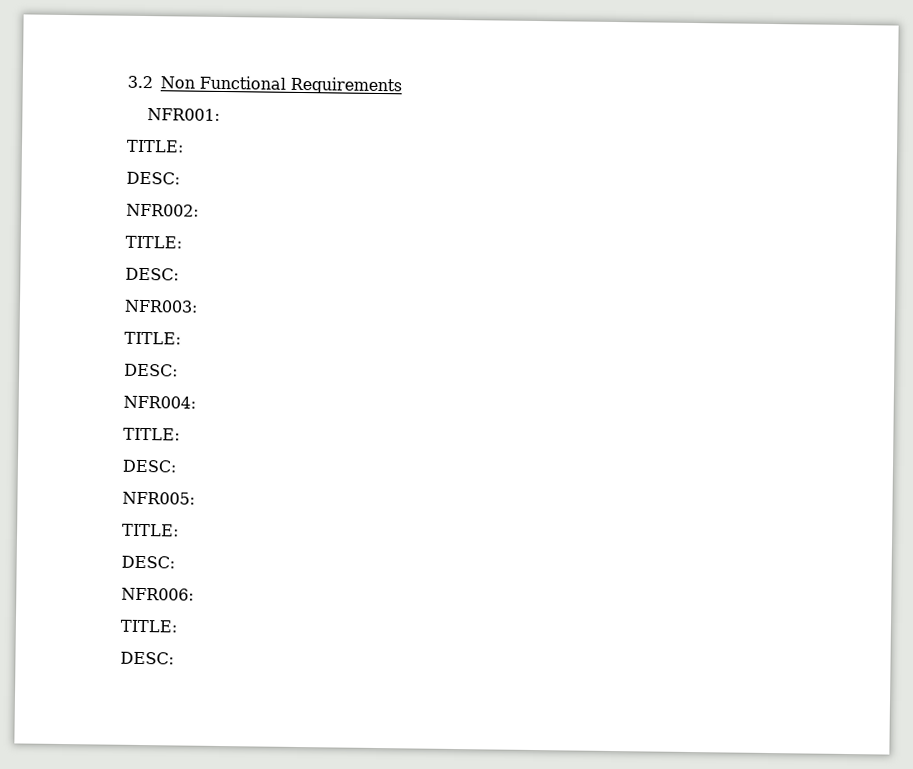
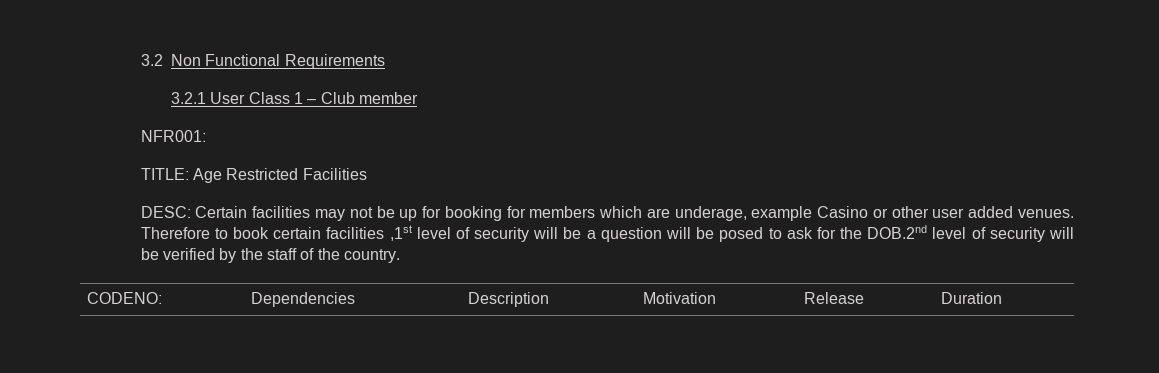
[147,108,221,121] [125,139,184,153] [125,171,180,185] [125,203,199,217] [124,235,182,249] [124,267,179,281] [123,299,198,313] [123,331,181,345] [123,363,178,377] [122,395,196,409] [122,427,180,441] [121,459,177,473] [121,491,195,505] [121,523,179,537] [120,555,175,569] [120,587,194,601] [119,619,177,633] [119,651,174,665] NFR001: // TITLE: // DESC: // NFR002: // TITLE: // DESC: // NFR003: // TITLE: // DESC: // NFR004: // TITLE: // DESC: // NFR005: // TITLE: // DESC: // NFR006: // TITLE: // DESC: -> [171,92,418,104] [140,130,206,142] [140,168,367,183] [140,206,1074,221] [140,225,1074,242] [140,248,400,263] [86,292,162,304] [250,292,355,307] [467,292,549,307] [642,292,716,304] [803,292,864,304] [940,292,1002,304] 3.2.1 User Class 1 – Club member // NFR001: // TITLE: Age Restricted Facilities // DESC: Certain facilities may not be up for booking for members which are underage, example Casino or other user added venues. Therefore to book certain facilities ,1st level of security will be a question will be posed to ask for the DOB.2nd level of security will be verified by the staff of the country. // CODENO: | Dependencies | Description | Motivation | Release | Duration

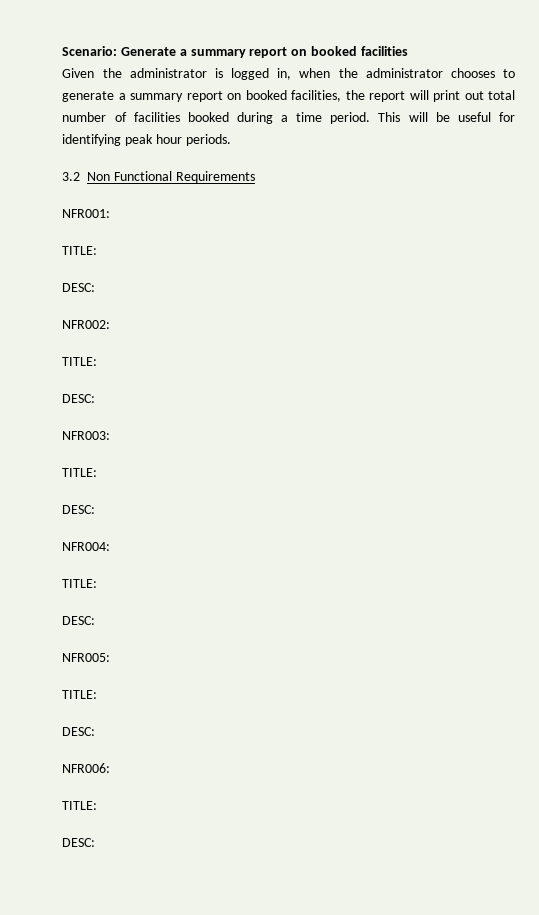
[140,54,385,69] [171,92,418,104] [140,130,206,142] [140,168,367,183] [140,206,1074,221] [140,225,1074,242] [140,248,400,263] [86,292,162,304] [250,292,355,307] [467,292,549,307] [642,292,716,304] [803,292,864,304] [940,292,1002,304] 3.2 Non Functional Requirements // 3.2.1 User Class 1 – Club member // NFR001: // TITLE: Age Restricted Facilities // DESC: Certain facilities may not be up for booking for members which are underage, example Casino or other user added venues. Therefore to book certain facilities ,1st level of security will be a question will be posed to ask for the DOB.2nd level of security will be verified by the staff of the country. // CODENO: | Dependencies | Description | Motivation | Release | Duration -> [62,46,408,58] [62,68,515,80] [62,90,515,102] [62,112,515,124] [62,134,231,146] [62,171,255,183] [62,209,111,218] [62,246,98,255] [62,283,96,292] [62,320,111,329] [62,357,98,366] [62,394,96,403] [62,431,111,440] [62,468,98,477] [62,505,96,514] [62,542,111,551] [62,579,98,588] [62,616,96,625] [62,653,111,662] [62,690,98,699] [62,727,96,736] [62,763,111,773] [62,801,98,810] [62,838,96,847] Scenario: Generate a summary report on booked facilities // Given the administrator is logged in, when the administrator chooses to generate a summary report on booked facilities, the report will print out total number of facilities booked during a time period. This will be useful for identifying peak hour periods. // 3.2 Non Functional Requirements // NFR001: // TITLE: // DESC: // NFR002: // TITLE: // DESC: // NFR003: // TITLE: // DESC: // NFR004: // TITLE: // DESC: // NFR005: // TITLE: // DESC: // NFR006: // TITLE: // DESC:

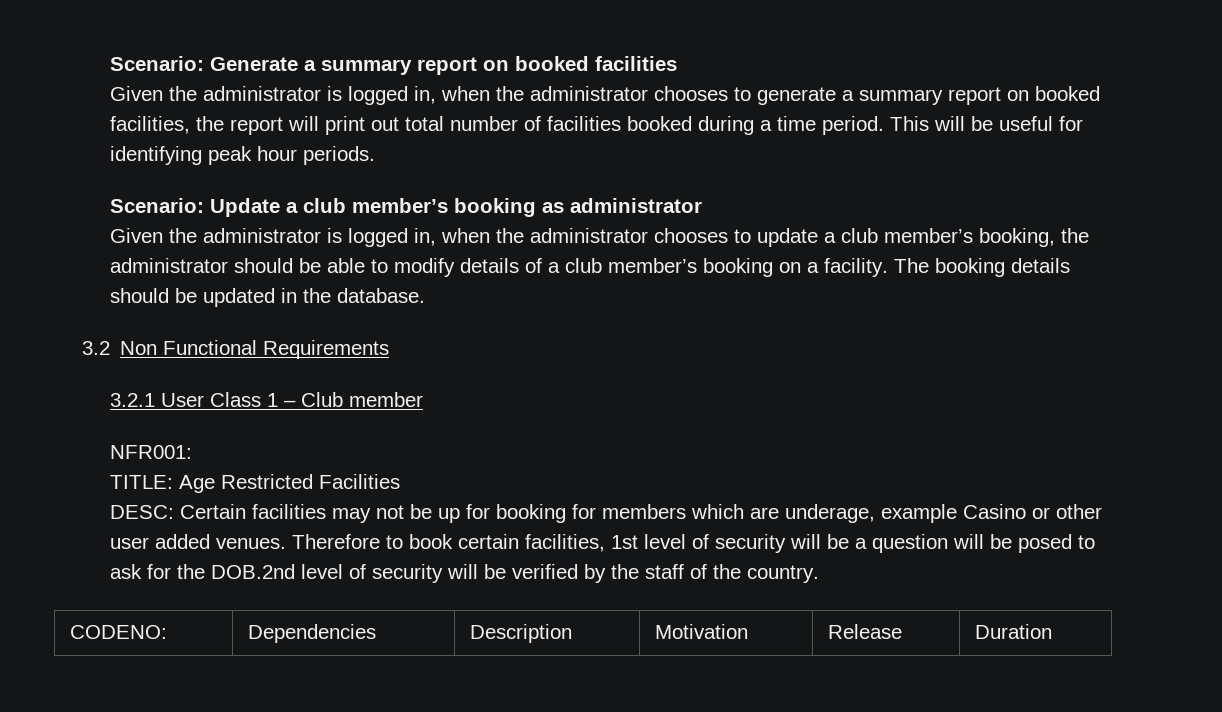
[62,171,255,183] [62,209,111,218] [62,246,98,255] [62,283,96,292] [62,320,111,329] [62,357,98,366] [62,394,96,403] [62,431,111,440] [62,468,98,477] [62,505,96,514] [62,542,111,551] [62,579,98,588] [62,616,96,625] [62,653,111,662] [62,690,98,699] [62,727,96,736] [62,763,111,773] [62,801,98,810] [62,838,96,847] 3.2 Non Functional Requirements // NFR001: // TITLE: // DESC: // NFR002: // TITLE: // DESC: // NFR003: // TITLE: // DESC: // NFR004: // TITLE: // DESC: // NFR005: // TITLE: // DESC: // NFR006: // TITLE: // DESC: -> [109,198,702,217] [109,228,1089,247] [109,258,1070,277] [109,288,425,307] [81,340,390,359] [109,392,423,407] [109,445,192,459] [109,474,400,493] [109,504,1102,523] [109,534,1095,553] [109,564,819,583] [69,625,167,639] [247,624,376,643] [469,624,572,643] [654,624,748,639] [827,624,902,639] [974,624,1052,639] Scenario: Update a club member’s booking as administrator // Given the administrator is logged in, when the administrator chooses to update a club member’s booking, the administrator should be able to modify details of a club member’s booking on a facility. The booking details should be updated in the database. // 3.2 Non Functional Requirements // 3.2.1 User Class 1 – Club member // NFR001: // TITLE: Age Restricted Facilities // DESC: Certain facilities may not be up for booking for members which are underage, example Casino or other user added venues. Therefore to book certain facilities, 1st level of security will be a question will be posed to ask for the DOB.2nd level of security will be verified by the staff of the country. // CODENO: | Dependencies | Description | Motivation | Release | Duration

